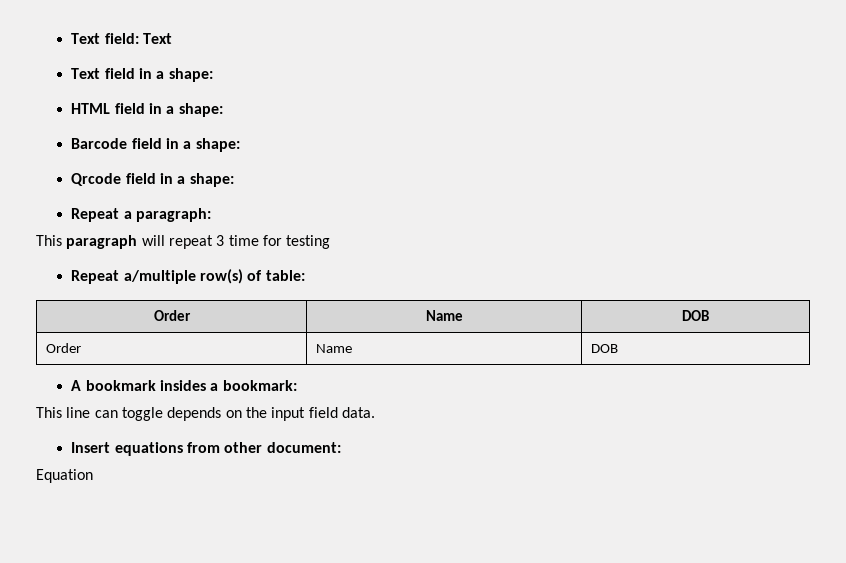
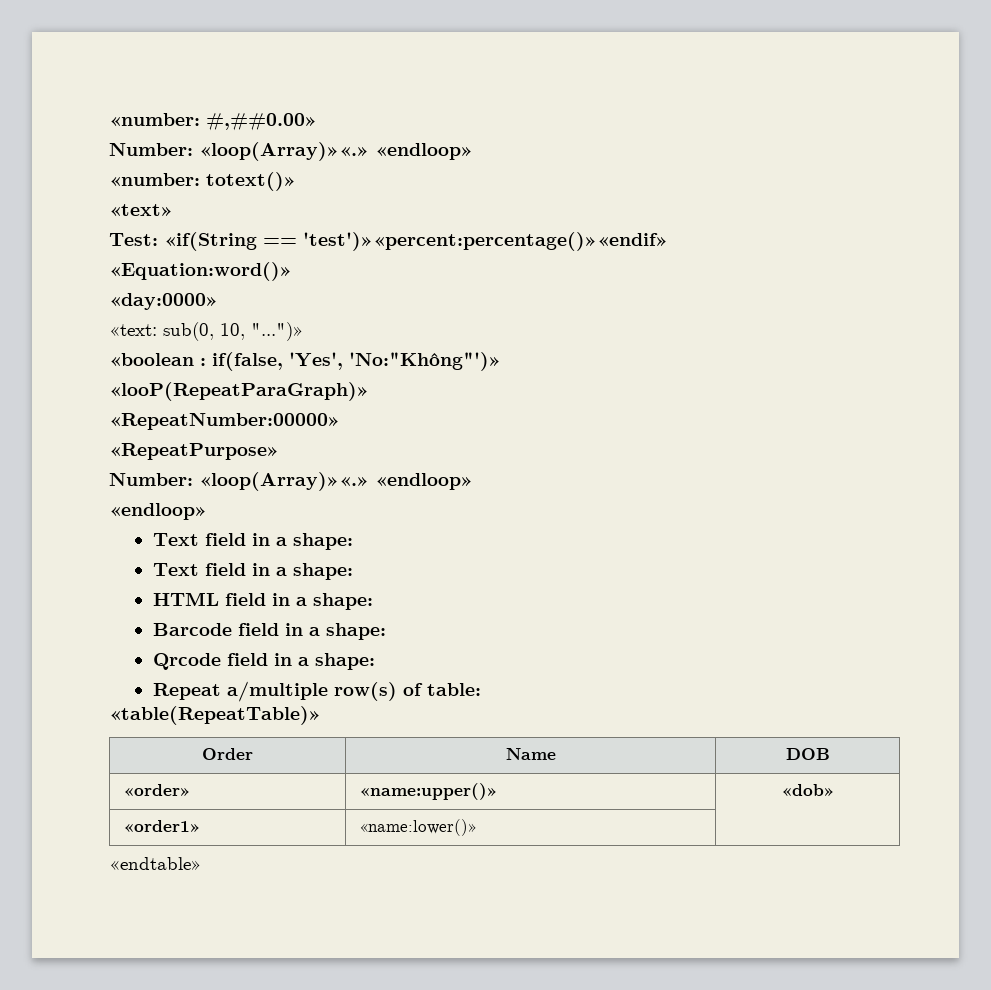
[71,33,172,44] Text field: Text -> [109,113,317,131] [109,142,473,161] [109,172,296,191] [109,204,173,216] [109,232,668,251] [109,262,292,281] [109,293,218,310] [109,322,304,341] [109,352,501,371] [109,382,369,401] [109,413,340,430] [109,443,279,460] [109,472,473,491] [109,503,207,520] [152,533,353,550] «number: #,##0.00» // Number: «loop(Array)»«.» «endloop» // «number: totext()» // «text» // Test: «if(String == 'test')»«percent:percentage()»«endif» // «Equation:word()» // «day:0000» // «text: sub(0, 10, "...")» // «boolean : if(false, 'Yes', 'No:"Không"')» // «looP(RepeatParaGraph)» // «RepeatNumber:00000» // «RepeatPurpose» // Number: «loop(Array)»«.» «endloop» // «endloop» // Text field in a shape:
[71,208,211,222] [36,235,331,249] // Repeat a paragraph: // This paragraph will repeat 3 time for testing -> (375, 661) none
[153,310,191,321] [425,310,463,321] [682,310,709,321] [45,343,81,353] [315,344,352,353] [590,344,618,353] [71,380,297,391] [36,407,375,421] [71,442,341,456] [36,469,93,483] // Order | Name | DOB // Order | Name | DOB // A bookmark insides a bookmark: // This line can toggle depends on the input field data. // Insert equations from other document: // Equation -> [109,706,321,725] [202,748,253,760] [505,748,556,760] [785,748,830,760] [123,784,192,796] [359,783,499,800] [780,784,835,796] [123,820,202,832] [359,819,478,836] [109,857,202,870] // «table(RepeatTable)» // Order | Name | DOB // «order» | «name:upper()» | «dob» // «order1» | «name:lower()» | // «endtable»

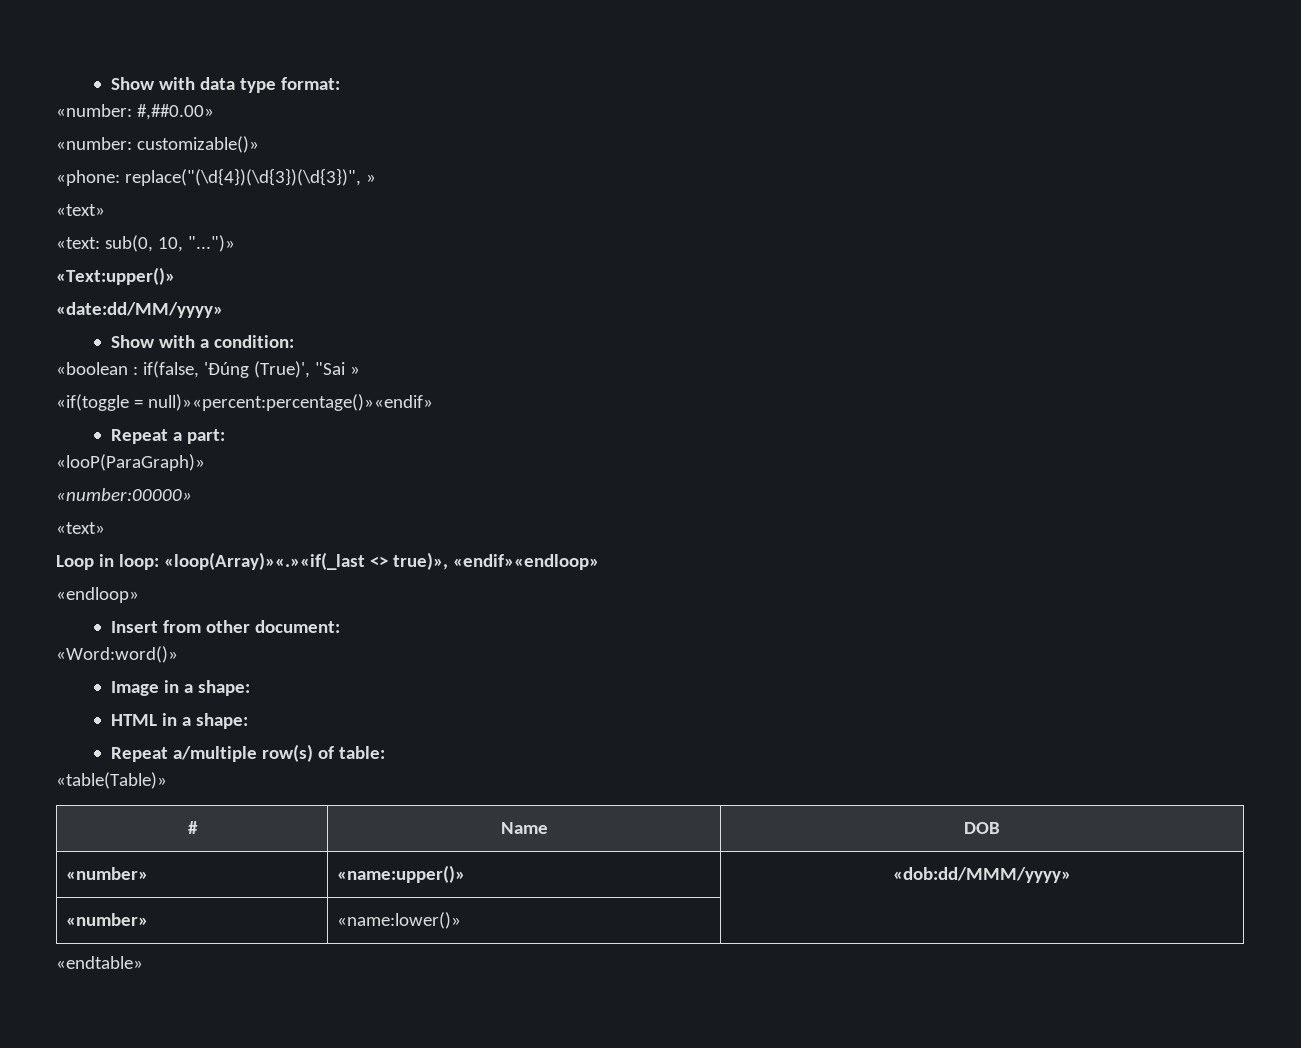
[109,113,317,131] [109,142,473,161] [109,172,296,191] [109,204,173,216] [109,232,668,251] [109,262,292,281] [109,293,218,310] [109,322,304,341] [109,352,501,371] [109,382,369,401] [109,413,340,430] [109,443,279,460] [109,472,473,491] [109,503,207,520] [152,533,353,550] [152,563,353,580] [152,592,373,610] [152,623,386,640] [152,653,268,670] «number: #,##0.00» // Number: «loop(Array)»«.» «endloop» // «number: totext()» // «text» // Test: «if(String == 'test')»«percent:percentage()»«endif» // «Equation:word()» // «day:0000» // «text: sub(0, 10, "...")» // «boolean : if(false, 'Yes', 'No:"Không"')» // «looP(RepeatParaGraph)» // «RepeatNumber:00000» // «RepeatPurpose» // Number: «loop(Array)»«.» «endloop» // «endloop» // Text field in a shape: // Text field in a shape: // HTML field in a shape: // Barcode field in a shape: // Qrcode field -> [110,77,340,93] [56,104,214,120] [56,136,259,153] [56,168,376,186] [56,204,105,216] [56,235,235,252] [56,267,175,285] [56,302,223,318] [110,335,294,348] [56,361,360,378] [56,394,433,411] [110,429,225,444] [56,454,205,471] [56,488,192,501] [56,522,105,534] [56,552,599,570] [56,587,139,603] [110,620,340,633] [56,646,178,663] [110,680,250,696] [110,714,157,726] Show with data type format: // «number: #,##0.00» // «number: customizable()» // «phone: replace("(\d{4})(\d{3})(\d{3})", » // «text» // «text: sub(0, 10, "...")» // «Text:upper()» // «date:dd/MM/yyyy» // Show with a condition: // «boolean : if(false, 'Đúng (True)', "Sai » // «if(toggle = null)»«percent:percentage()»«endif» // Repeat a part: // «looP(ParaGraph)» // «number:00000» // «text» // Loop in loop: «loop(Array)»«.»«if(_last <> true)», «endif»«endloop» // «endloop» // Insert from other document: // «Word:word()» // Image in a shape: // HTML
[109,706,321,725] [202,748,253,760] «table(RepeatTable)» // Order -> [56,772,167,789] [187,821,198,834] «table(Table)» // #
[123,784,192,796] «order» -> [66,867,149,880] «number»
[780,784,835,796] [123,820,202,832] «dob» // «order1» -> [893,867,1071,883] [66,913,149,926] «dob:dd/MMM/yyyy» // «number»

